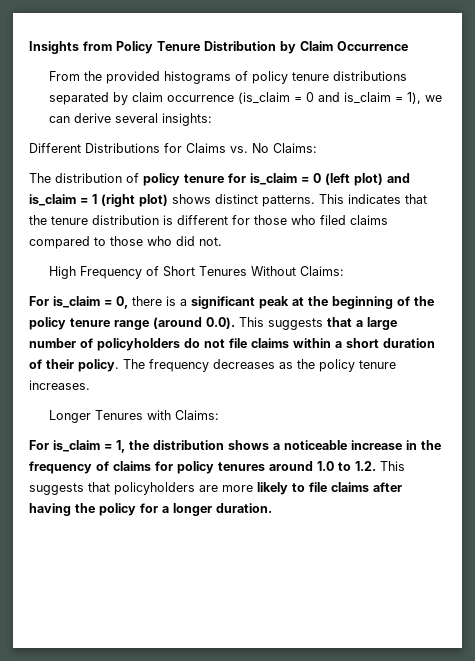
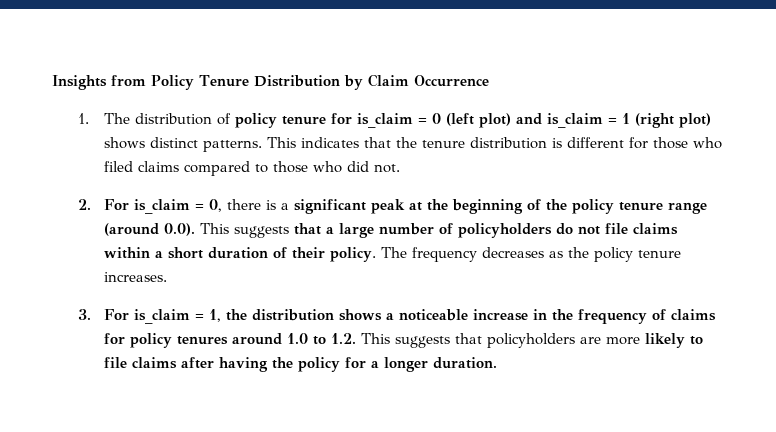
[48,71,407,84] [48,92,442,105] [48,113,212,126] [29,143,317,153] From the provided histograms of policy tenure distributions separated by claim occurrence (is_claim = 0 and is_claim = 1), we can derive several insights: // Different Distributions for Claims vs. No Claims: // -> [78,113,90,124] 1.
[48,266,344,279] High Frequency of Short Tenures Without Claims: // -> [78,199,92,210] 2.
[48,410,219,423] Longer Tenures with Claims: // -> [78,309,92,320] 3.

